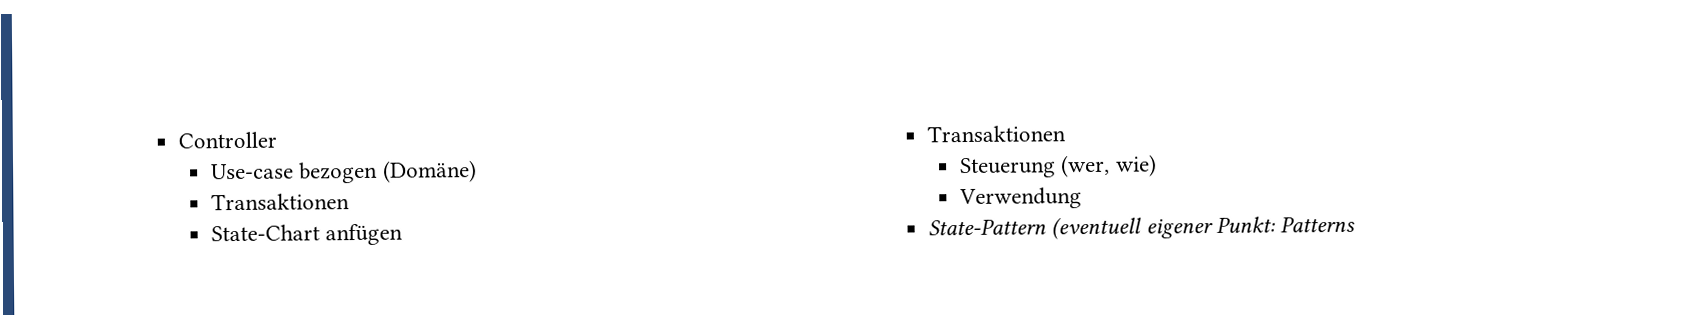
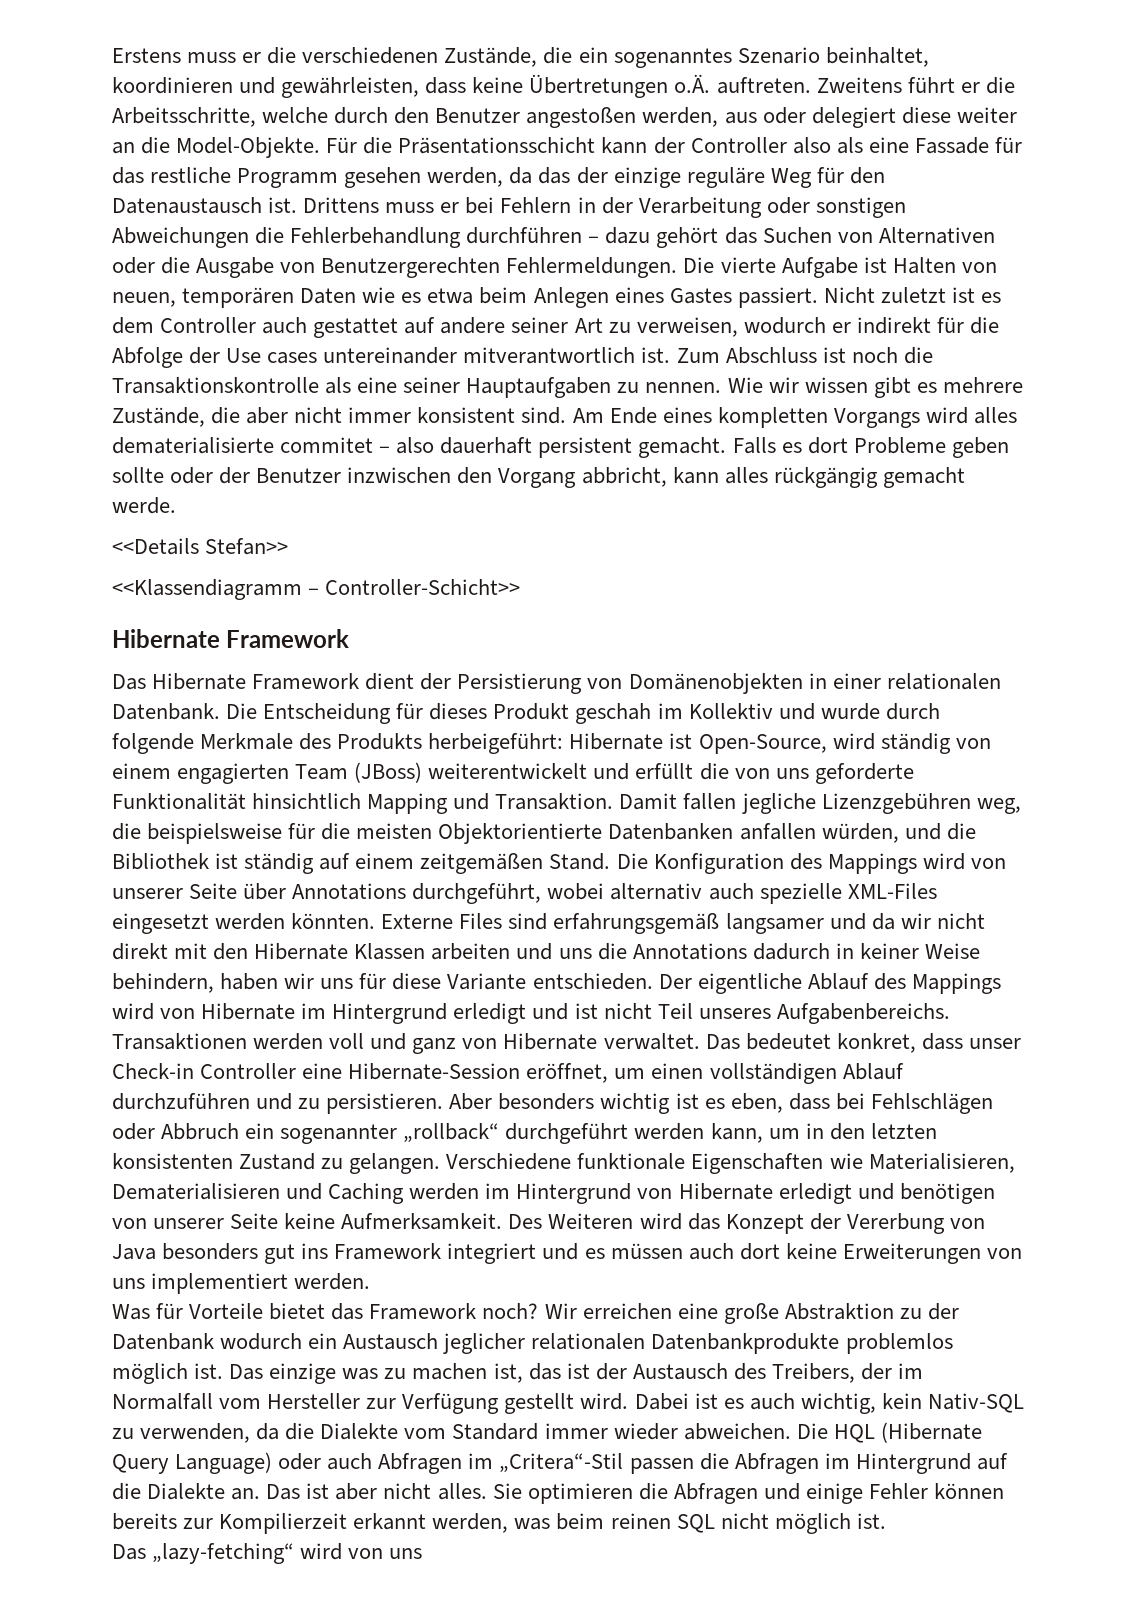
[178,131,278,149] [211,160,477,184] [211,193,351,211] [211,223,404,246] [927,125,1067,143] [960,154,1157,179] [959,187,1083,210] [928,215,1356,240] Controller // Use-case bezogen (Domäne) // Transaktionen // State-Chart anfügen // Transaktionen // Steuerung (wer, wie) // Verwendung // State-Pattern (eventuell eigener Punkt: Patterns -> [112,47,929,68] [112,74,1015,98] [112,107,1017,128] [112,137,1022,158] [112,167,885,188] [112,197,906,218] [112,227,995,248] [112,257,997,278] [112,287,1002,308] [112,317,1000,338] [112,347,933,368] [112,377,1023,398] [112,407,1017,428] [112,437,1009,458] [112,467,965,488] [112,497,176,514] [112,538,289,555] [112,579,521,600] [112,629,350,648] [112,673,1001,694] [112,703,940,724] [112,733,991,754] [112,762,914,784] [112,793,1021,814] [112,823,976,844] [112,853,1006,874] [112,883,937,904] [112,913,985,934] [112,943,980,960] [112,973,1001,994] [112,1003,950,1024] [112,1033,1021,1054] [112,1063,904,1084] [112,1093,993,1114] [112,1123,937,1144] [112,1153,1015,1174] [112,1183,995,1204] [112,1213,985,1234] [112,1243,1022,1264] [112,1273,371,1294] [112,1303,959,1324] [112,1333,953,1354] [112,1363,924,1384] [112,1393,1024,1414] [112,1422,982,1443] [112,1452,1008,1474] [112,1483,1005,1504] [112,1513,886,1534] [112,1543,423,1564] Erstens muss er die verschiedenen Zustände, die ein sogenanntes Szenario beinhaltet, koordinieren und gewährleisten, dass keine Übertretungen o.Ä. auftreten. Zweitens führt er die Arbeitsschritte, welche durch den Benutzer angestoßen werden, aus oder delegiert diese weiter an die Model-Objekte. Für die Präsentationsschicht kann der Controller also als eine Fassade für das restliche Programm gesehen werden, da das der einzige reguläre Weg für den Datenaustausch ist. Drittens muss er bei Fehlern in der Verarbeitung oder sonstigen Abweichungen die Fehlerbehandlung durchführen – dazu gehört das Suchen von Alternativen oder die Ausgabe von Benutzergerechten Fehlermeldungen. Die vierte Aufgabe ist Halten von neuen, temporären Daten wie es etwa beim Anlegen eines Gastes passiert. Nicht zuletzt ist es dem Controller auch gestattet auf andere seiner Art zu verweisen, wodurch er indirekt für die Abfolge der Use cases untereinander mitverantwortlich ist. Zum Abschluss ist noch die Transaktionskontrolle als eine seiner Hauptaufgaben zu nennen. Wie wir wissen gibt es mehrere Zustände, die aber nicht immer konsistent sind. Am Ende eines kompletten Vorgangs wird alles dematerialisierte commitet – also dauerhaft persistent gemacht. Falls es dort Probleme geben sollte oder der Benutzer inzwischen den Vorgang abbricht, kann alles rückgängig gemacht werde. // <<Details Stefan>> // <<Klassendiagramm – Controller-Schicht>> // Hibernate Framework // Das Hibernate Framework dient der Persistierung von Domänenobjekten in einer relationalen Datenbank. Die Entscheidung für dieses Produkt geschah im Kollektiv und wurde durch folgende Merkmale des Produkts herbeigeführt: Hibernate ist Open-Source, wird ständig von einem engagierten Team (JBoss) weiterentwickelt und erfüllt die von uns geforderte Funktionalität hinsichtlich Mapping und Transaktion. Damit fallen jegliche Lizenzgebühren weg, die beispielsweise für die meisten Objektorientierte Datenbanken anfallen würden, und die Bibliothek ist ständig auf einem zeitgemäßen Stand. Die Konfiguration des Mappings wird von unserer Seite über Annotations durchgeführt, wobei alternativ auch spezielle XML-Files eingesetzt werden könnten. Externe Files sind erfahrungsgemäß langsamer und da wir nicht direkt mit den Hibernate Klassen arbeiten und uns die Annotations dadurch in keiner Weise behindern, haben wir uns für diese Variante entschieden. Der eigentliche Ablauf des Mappings wird von Hibernate im Hintergrund erledigt und ist nicht Teil unseres Aufgabenbereichs. Transaktionen werden voll und ganz von Hibernate verwaltet. Das bedeutet konkret, dass unser Check-in Controller eine Hibernate-Session eröffnet, um einen vollständigen Ablauf durchzuführen und zu persistieren. Aber besonders wichtig ist es eben, dass bei Fehlschlägen oder Abbruch ein sogenannter „rollback“ durchgeführt werden kann, um in den letzten konsistenten Zustand zu gelangen. Verschiedene funktionale Eigenschaften wie Materialisieren, Dematerialisieren und Caching werden im Hintergrund von Hibernate erledigt und benötigen von unserer Seite keine Aufmerksamkeit. Des Weiteren wird das Konzept der Vererbung von Java besonders gut ins Framework integriert und es müssen auch dort keine Erweiterungen von uns implementiert werden. // Was für Vorteile bietet das Framework noch? Wir erreichen eine große Abstraktion zu der Datenbank wodurch ein Austausch jeglicher relationalen Datenbankprodukte problemlos möglich ist. Das einzige was zu machen ist, das ist der Austausch des Treibers, der im Normalfall vom Hersteller zur Verfügung gestellt wird. Dabei ist es auch wichtig, kein Nativ-SQL zu verwenden, da die Dialekte vom Standard immer wieder abweichen. Die HQL (Hibernate Query Language) oder auch Abfragen im „Critera“-Stil passen die Abfragen im Hintergrund auf die Dialekte an. Das ist aber nicht alles. Sie optimieren die Abfragen und einige Fehler können bereits zur Kompilierzeit erkannt werden, was beim reinen SQL nicht möglich ist. // Das „lazy-fetching“ wird von uns

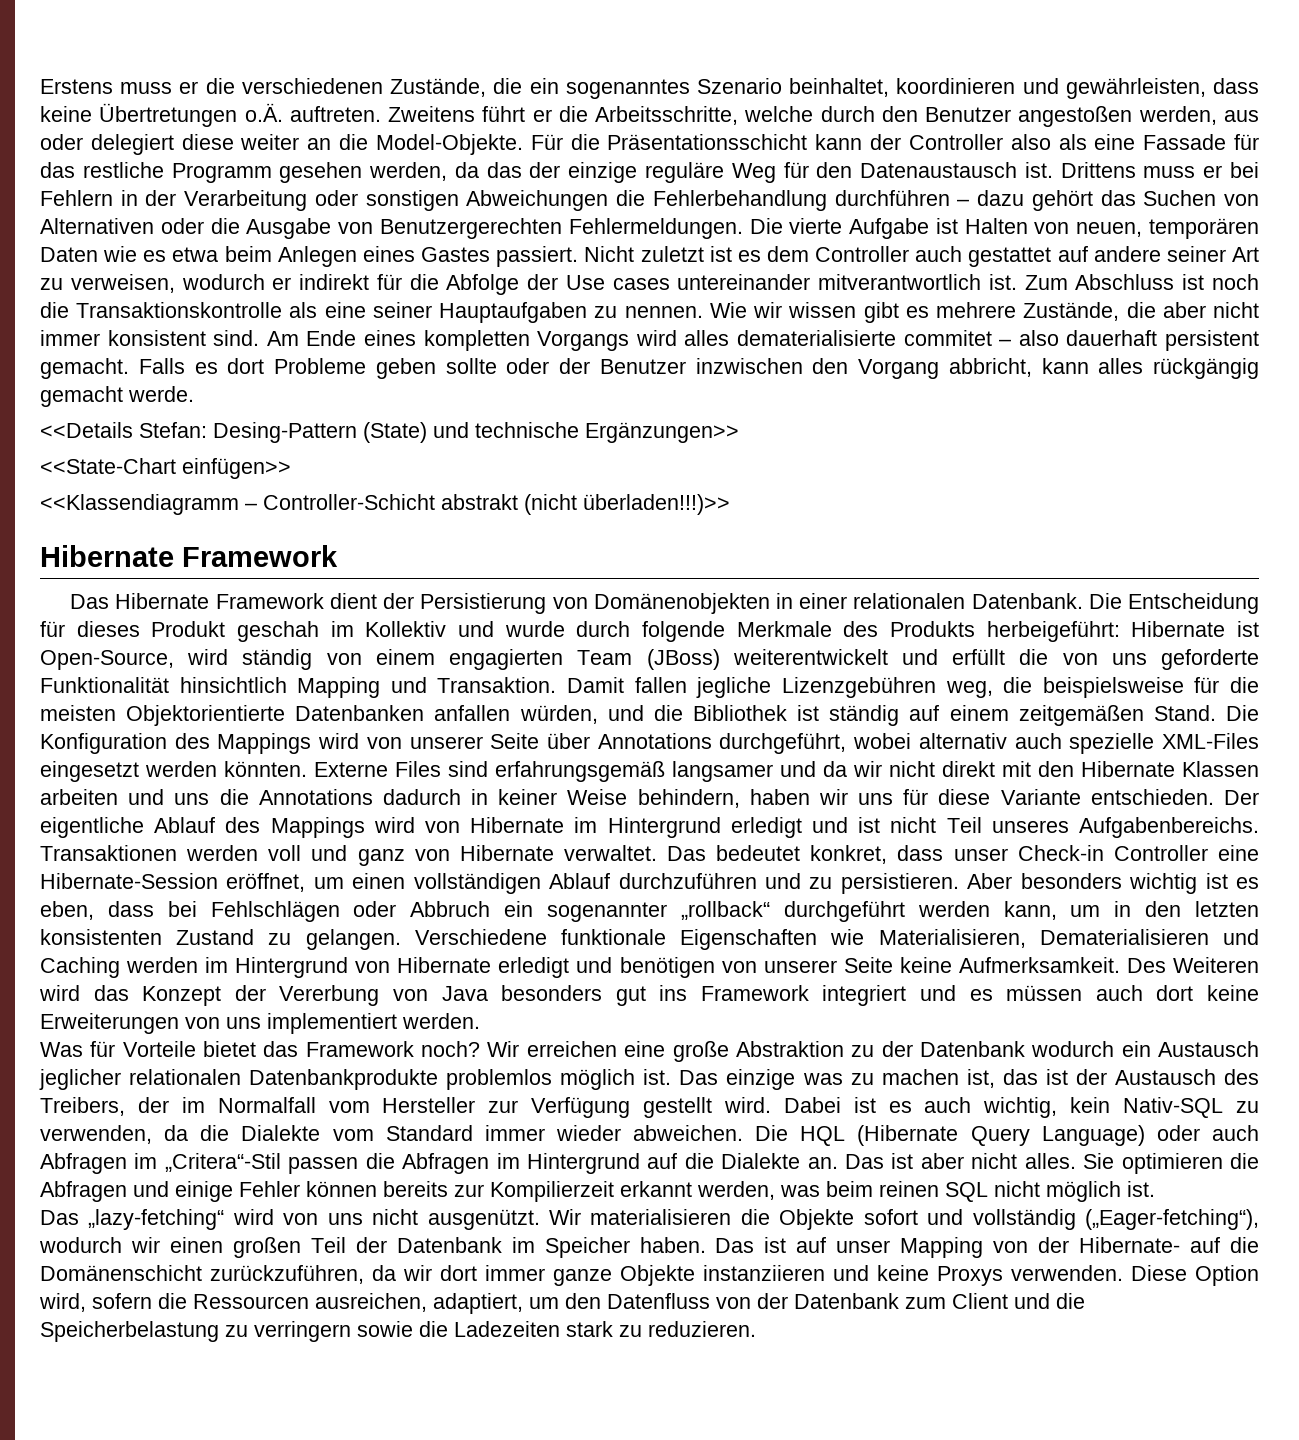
[205,538,289,555] [112,579,521,600] Stefan>> // <<Klassendiagramm – Controller-Schicht>> -> [139,422,739,443] [40,458,291,479] [40,494,730,515] Stefan: Desing-Pattern (State) und technische Ergänzungen>> // <<State-Chart einfügen>> // <<Klassendiagramm – Controller-Schicht abstrakt (nicht überladen!!!)>>
(423, 1553) none -> [372,1209,1259,1230] [39,1237,1260,1258] [40,1265,1259,1286] [39,1293,1085,1314] [40,1321,756,1342] nicht ausgenützt. Wir materialisieren die Objekte sofort und vollständig („Eager-fetching“), wodurch wir einen großen Teil der Datenbank im Speicher haben. Das ist auf unser Mapping von der Hibernate- auf die Domänenschicht zurückzuführen, da wir dort immer ganze Objekte instanziieren und keine Proxys verwenden. Diese Option wird, sofern die Ressourcen ausreichen, adaptiert, um den Datenfluss von der Datenbank zum Client und die Speicherbelastung zu verringern sowie die Ladezeiten stark zu reduzieren.

